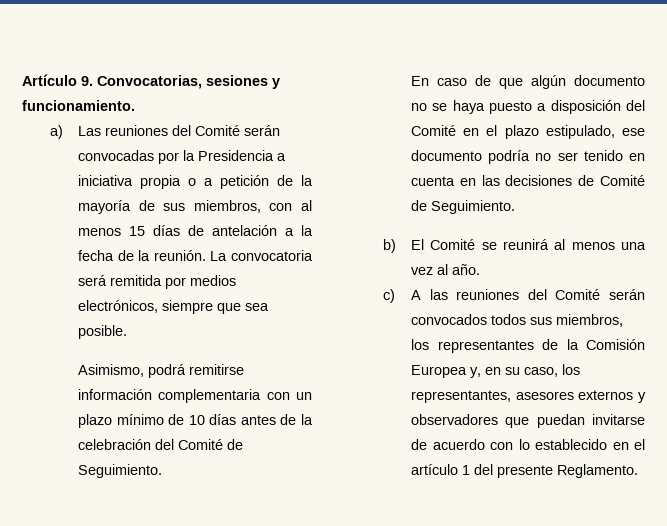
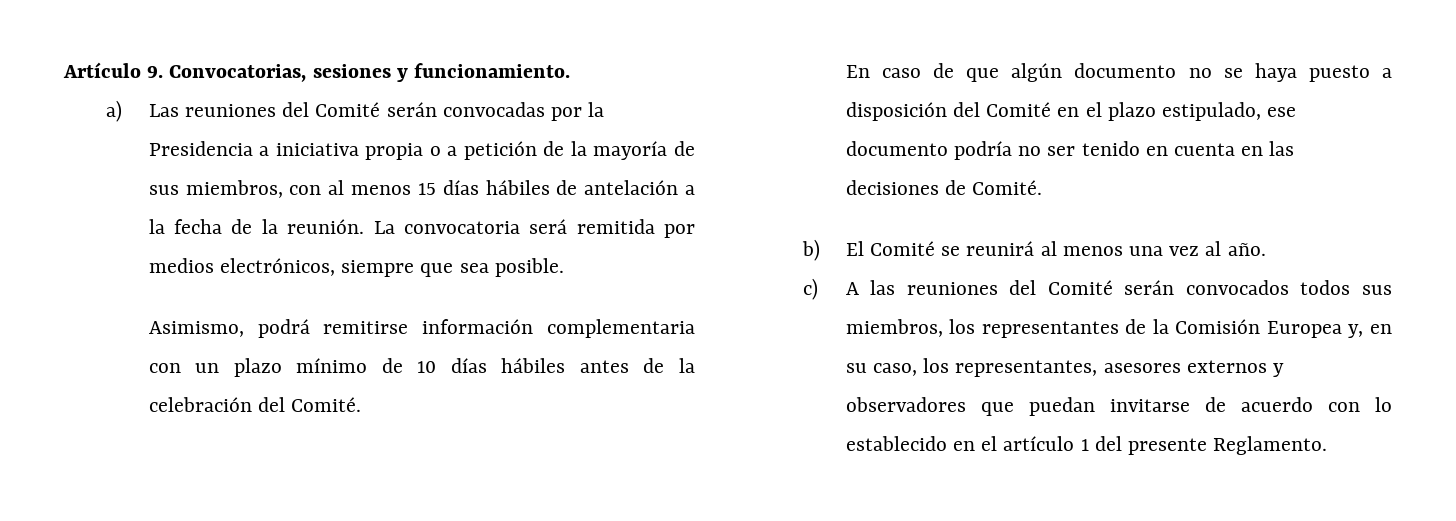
(181, 230) none -> [485,180,550,195] hábiles
(237, 419) none -> [501,358,566,373] hábiles
[178,439,244,450] [78,464,163,478] Comité de Seguimiento. -> [291,397,362,412] Comité.
[600,175,645,186] [411,200,516,214] Comité de Seguimiento. -> [972,180,1043,195] Comité.

